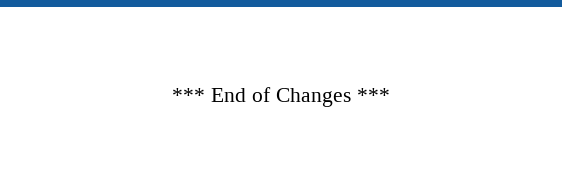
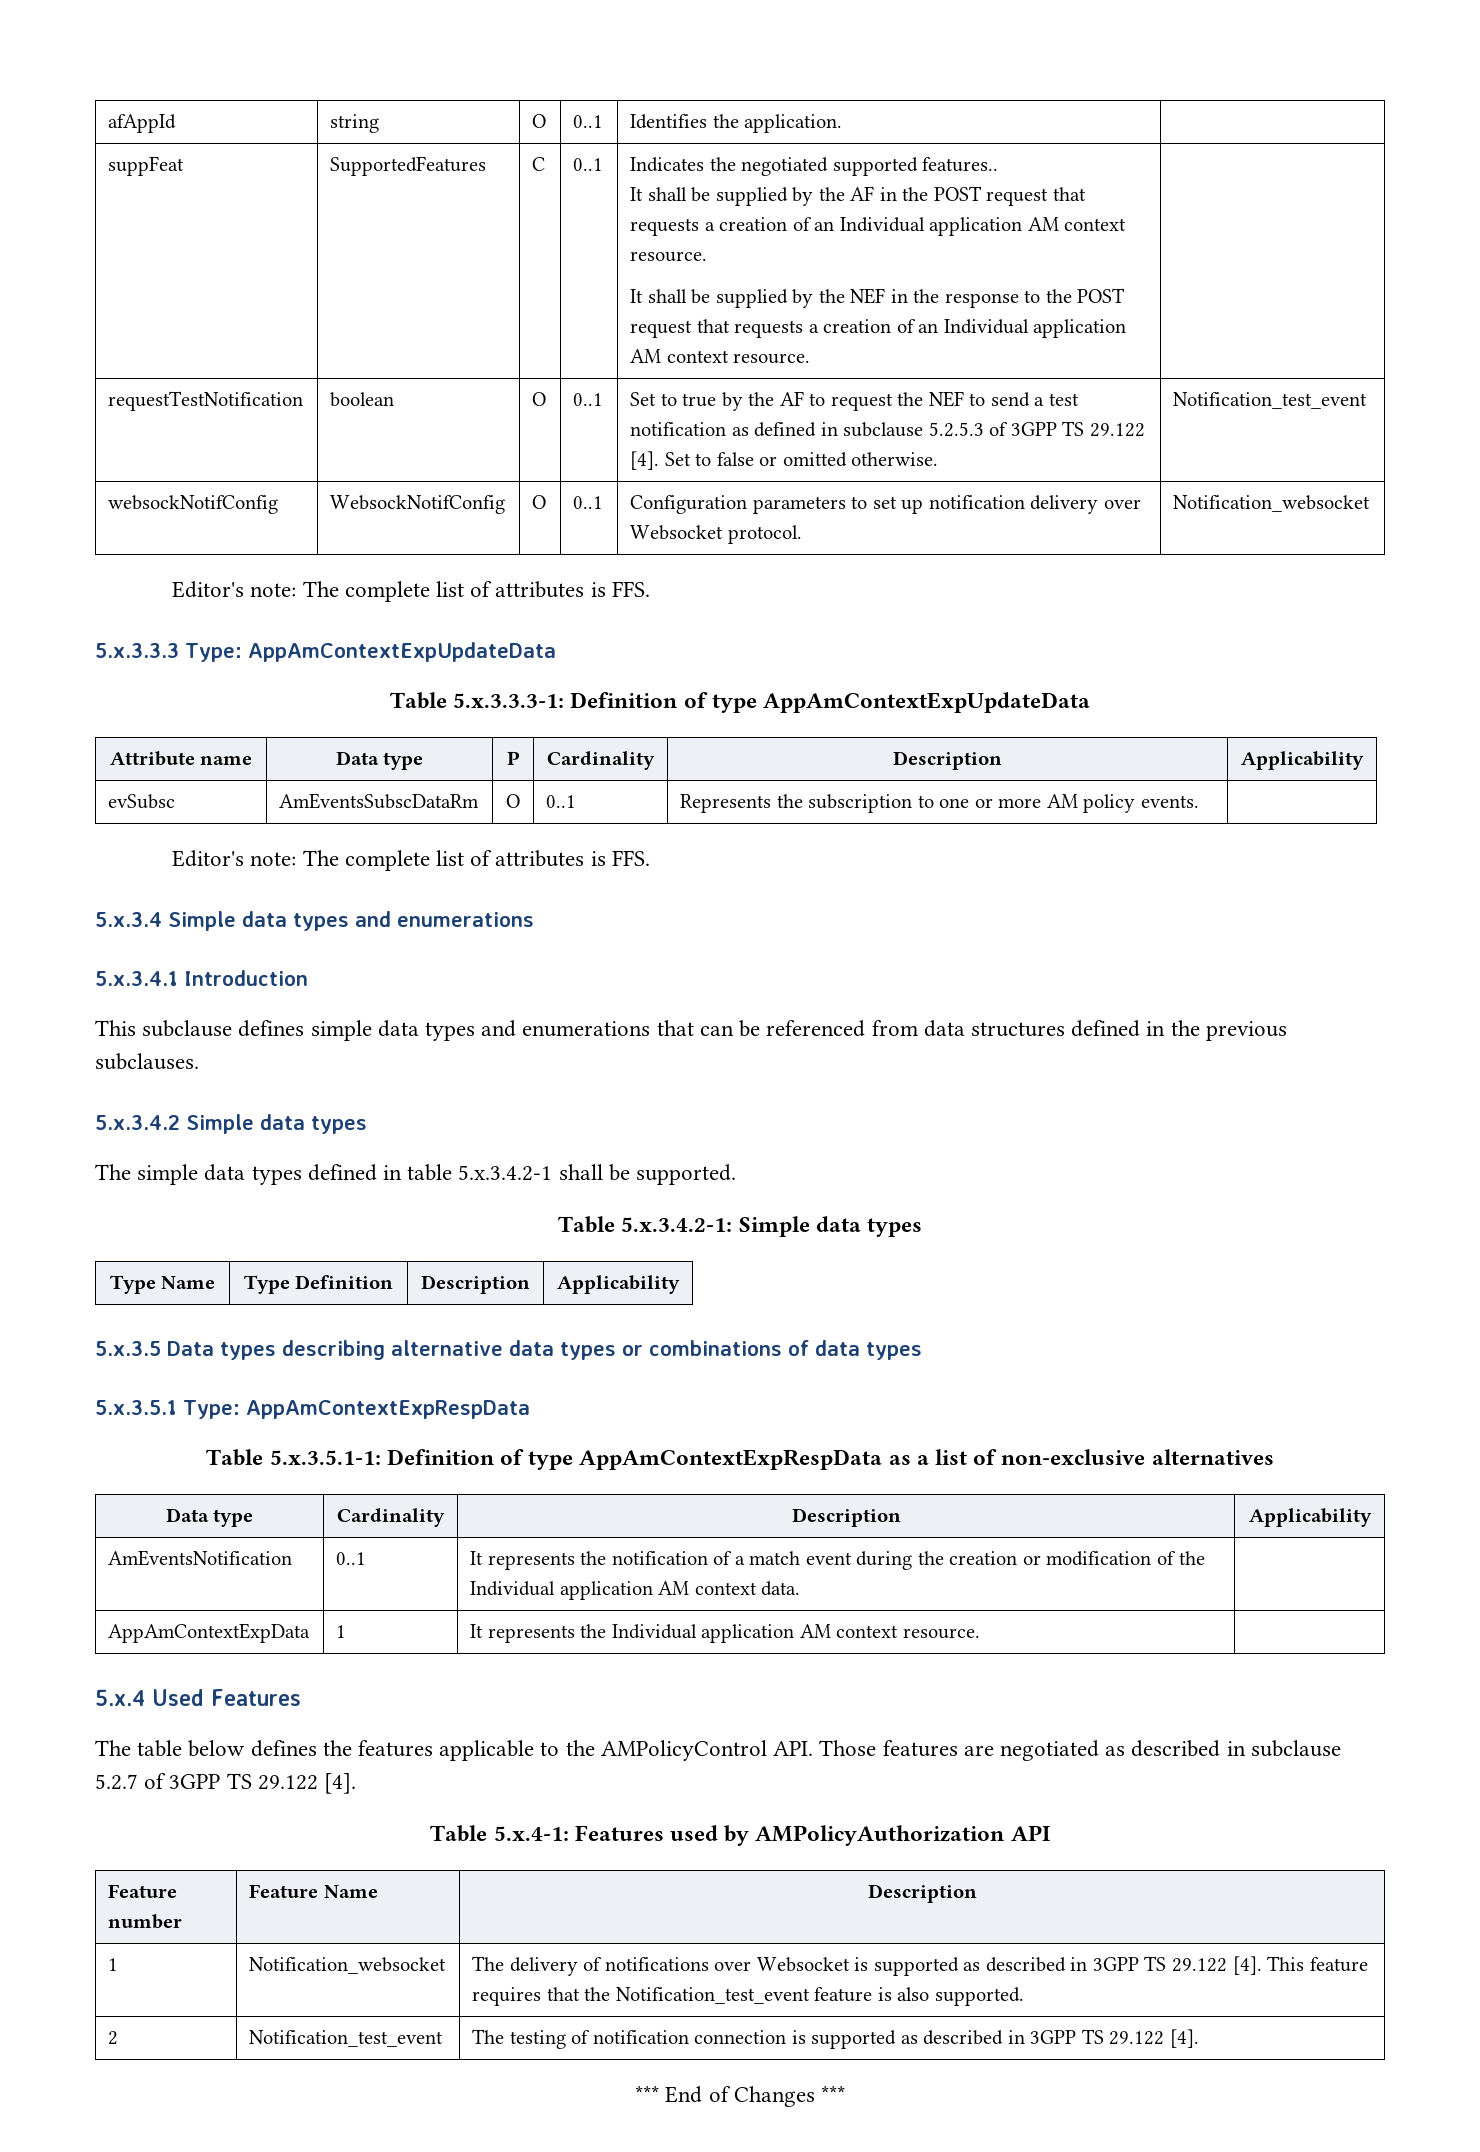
(172, 95) none -> [108,114,177,133] [330,114,380,133] [532,114,547,128] [573,115,604,128] [630,114,843,133] [108,156,185,176] [330,156,487,176] [532,157,546,171] [573,158,604,171] [630,157,999,176] [630,186,1086,206] [630,217,1127,236] [630,251,708,262] [630,288,1126,308] [630,319,1127,338] [630,349,811,364] [108,391,304,411] [330,392,395,407] [532,392,547,406] [573,393,604,406] [630,391,1079,411] [630,421,1145,437] [630,451,939,470] [1173,392,1368,409] [108,495,279,514] [330,495,506,514] [532,495,547,509] [573,496,604,509] [630,495,1141,514] [630,525,802,544] [1173,495,1371,512] [172,581,650,602] [95,642,556,662] [389,692,1091,713] [109,751,253,766] [335,751,424,770] [506,751,520,765] [547,751,655,770] [893,751,1002,770] [1241,751,1364,770] [108,794,176,809] [279,793,480,809] [506,794,520,808] [546,795,577,808] [680,794,1199,813] [172,850,650,871] [95,911,534,931] [95,970,308,986] [95,1020,1287,1041] [95,1053,199,1070] [95,1114,367,1134] [95,1164,737,1185] [558,1216,922,1237] [109,1275,216,1294] [243,1275,394,1294] [421,1275,530,1294] [557,1275,680,1294] [95,1340,922,1360] [95,1400,530,1419] [206,1449,1274,1470] [165,1508,254,1527] [337,1508,445,1527] [791,1508,901,1527] [1248,1508,1372,1527] [108,1550,293,1566] [336,1552,367,1565] [470,1551,1205,1570] [470,1581,801,1600] [108,1623,311,1643] [336,1625,347,1638] [470,1624,980,1643] [95,1689,301,1706] [95,1740,1341,1761] [95,1773,357,1794] [430,1825,1050,1846] [108,1884,178,1898] [108,1914,183,1929] [249,1884,378,1898] [867,1884,977,1903] [108,1958,119,1971] [249,1957,447,1974] [472,1956,1368,1976] [472,1987,1024,2006] [108,2031,119,2045] [249,2030,444,2047] [472,2029,1199,2049] afAppId | string | O | 0..1 | Identifies the application. | // suppFeat | SupportedFeatures | C | 0..1 | Indicates the negotiated supported features.. // It shall be supplied by the AF in the POST request that requests a creation of an Individual application AM context resource. // It shall be supplied by the NEF in the response to the POST request that requests a creation of an Individual application AM context resource. | // requestTestNotification | boolean | O | 0..1 | Set to true by the AF to request the NEF to send a test notification as defined in subclause 5.2.5.3 of 3GPP TS 29.122 [4]. Set to false or omitted otherwise. | Notification_test_event // websockNotifConfig | WebsockNotifConfig | O | 0..1 | Configuration parameters to set up notification delivery over Websocket protocol. | Notification_websocket // Editor's note: The complete list of attributes is FFS. // 5.x.3.3.3 Type: AppAmContextExpUpdateData // Table 5.x.3.3.3-1: Definition of type AppAmContextExpUpdateData // Attribute name | Data type | P | Cardinality | Description | Applicability // evSubsc | AmEventsSubscDataRm | O | 0..1 | Represents the subscription to one or more AM policy events. | // Editor's note: The complete list of attributes is FFS. // 5.x.3.4 Simple data types and enumerations // 5.x.3.4.1 Introduction // This subclause defines simple data types and enumerations that can be referenced from data structures defined in the previous subclauses. // 5.x.3.4.2 Simple data types // The simple data types defined in table 5.x.3.4.2-1 shall be supported. // Table 5.x.3.4.2-1: Simple data types // Type Name | Type Definition | Description | Applicability // 5.x.3.5 Data types describing alternative data types or combinations of data types // 5.x.3.5.1 Type: AppAmContextExpRespData // Table 5.x.3.5.1-1: Definition of type AppAmContextExpRespData as a list of non-exclusive alternatives // Data type | Cardinality | Description | Applicability // AmEventsNotification | 0..1 | It represents the notification of a match event during the creation or modification of the Individual application AM context data. | // AppAmContextExpData | 1 | It represents the Individual application AM context resource. | // 5.x.4 Used Features // The table below defines the features applicable to the AMPolicyControl API. Those features are negotiated as described in subclause 5.2.7 of 3GPP TS 29.122 [4]. // Table 5.x.4-1: Features used by AMPolicyAuthorization API // Feature number | Feature Name | Description // 1 | Notification_websocket | The delivery of notifications over Websocket is supported as described in 3GPP TS 29.122 [4]. This feature requires that the Notification_test_event feature is also supported. // 2 | Notification_test_event | The testing of notification connection is supported as described in 3GPP TS 29.122 [4]. //

